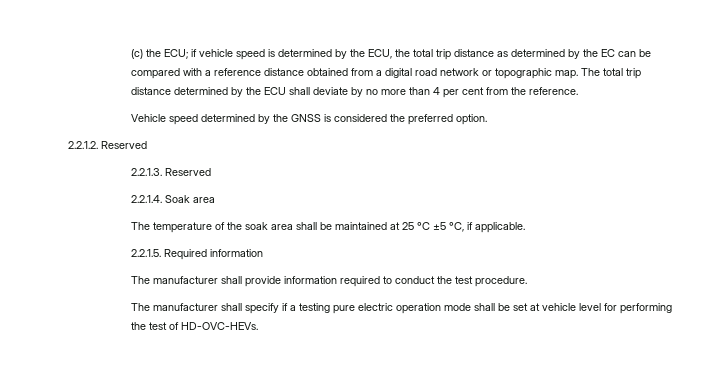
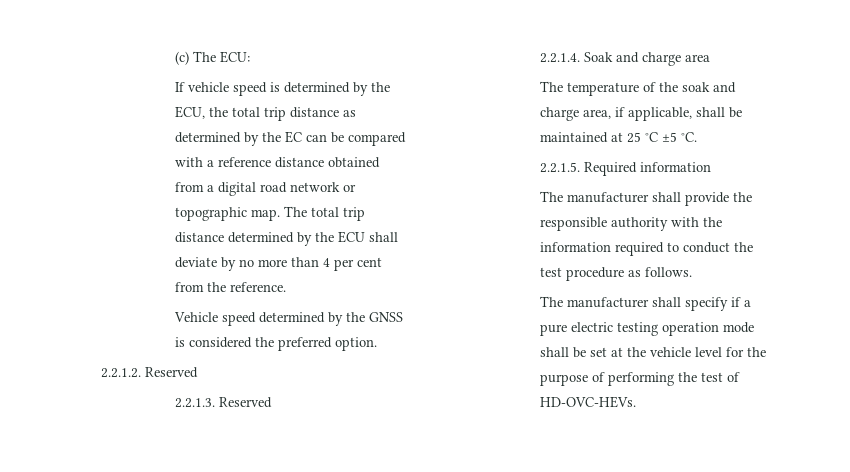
[146,49,198,59] the ECU; if -> [193,51,251,63] [175,82,186,92] The ECU: // If
(191, 199) none -> [616,52,682,66] and charge
[271,224,294,230] area -> [713,82,737,93] [540,107,693,121] and charge area, if applicable,
[449,222,526,233] °C, if applicable. -> [681,132,698,142] °C.
(282, 281) none -> [733,192,753,202] [540,217,723,231] the responsible authority with the
[475,276,528,287] procedure. -> [566,267,693,281] procedure as follows.
[299,303,331,313] testing -> (752, 303) none
(394, 307) none -> [617,322,659,336] testing
(541, 307) none -> [627,347,647,357] the
(618, 307) none -> [747,347,767,357] [540,372,606,386] the purpose of

